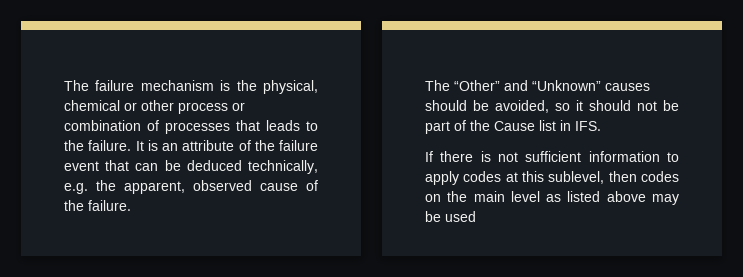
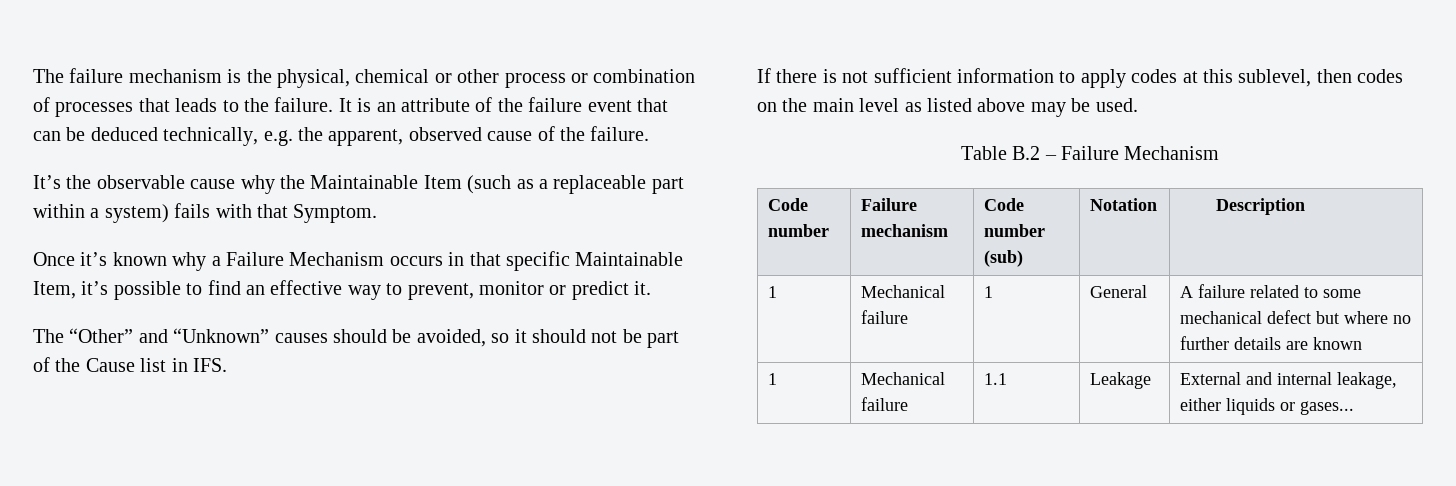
(131, 205) none -> [33,175,684,194] [33,203,378,223] [33,251,684,271] [33,280,652,300] // It’s the observable cause why the Maintainable Item (such as a replaceable part within a system) fails with that Symptom. // Once it’s known why a Failure Mechanism occurs in that specific Maintainable Item, it’s possible to find an effective way to prevent, monitor or predict it.
[445,211,476,222] used -> [1095,98,1138,112] [960,146,1220,160] [768,198,809,211] [768,224,830,237] [861,198,918,211] [861,224,949,237] [984,198,1025,211] [984,224,1046,237] [984,250,1024,267] [1090,198,1158,211] [1215,198,1305,215] [768,286,778,298] [861,285,946,298] [861,310,909,324] [984,286,994,298] [1090,285,1148,298] [1180,284,1362,298] [1180,310,1412,324] [1180,336,1363,350] [768,373,778,385] [861,372,946,385] [861,397,909,411] [984,373,1008,385] [1090,372,1152,389] [1180,372,1398,389] [1180,398,1355,415] used. // Table B.2 – Failure Mechanism // Code number | Failure mechanism | Code number (sub) | Notation | Description // 1 | Mechanical failure | 1 | General | A failure related to some mechanical defect but where no further details are known // 1 | Mechanical failure | 1.1 | Leakage | External and internal leakage, either liquids or gases...

